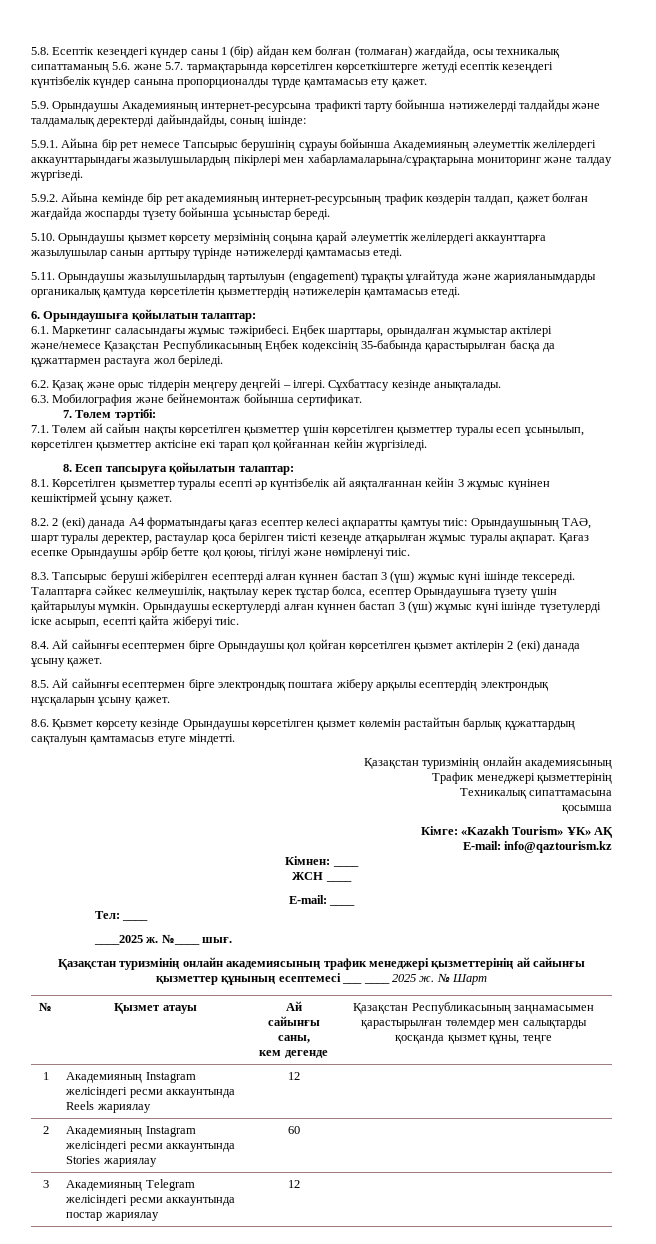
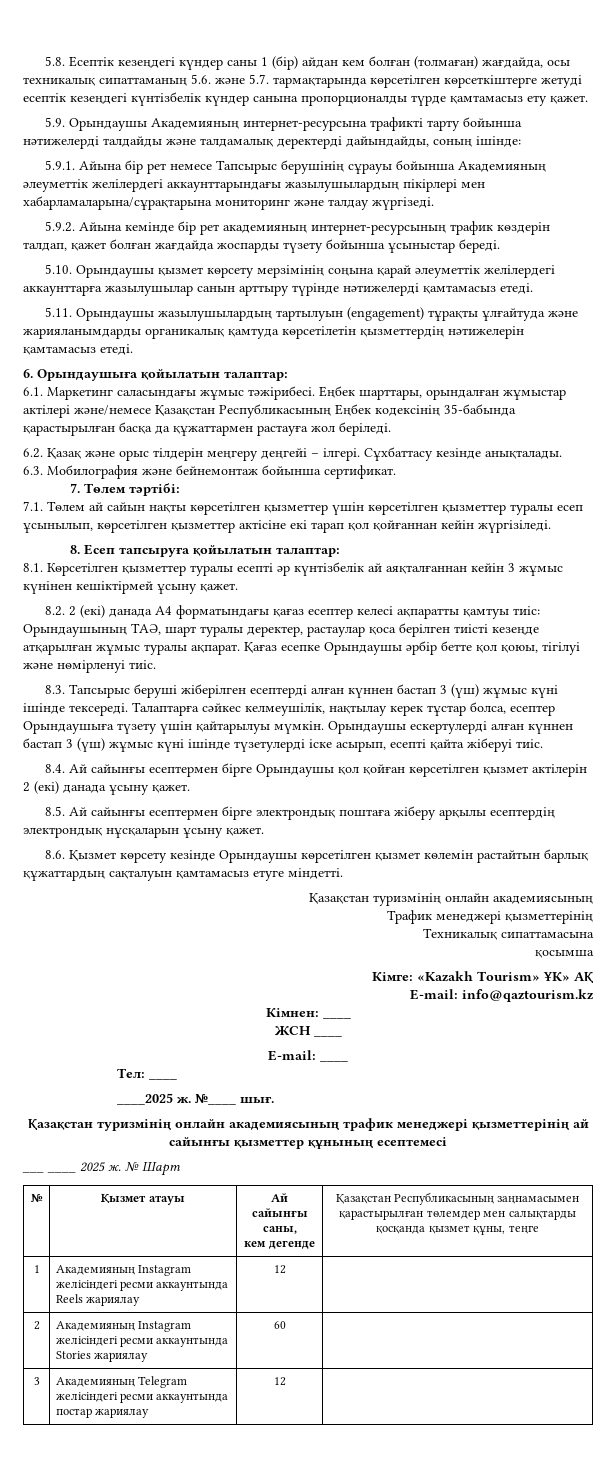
(341, 977) none -> (447, 1141) //

